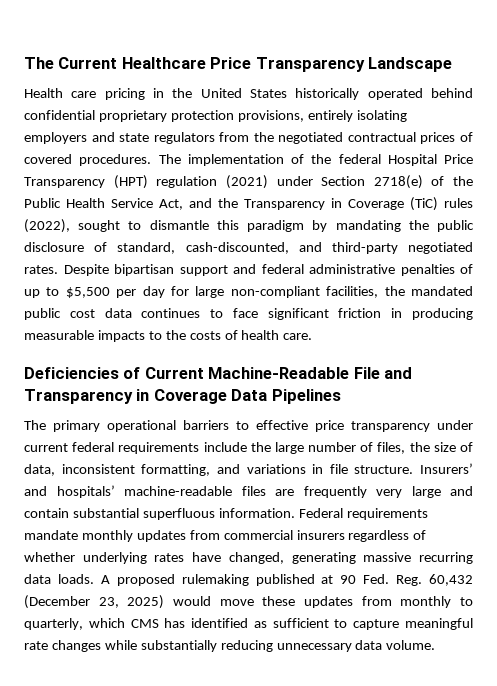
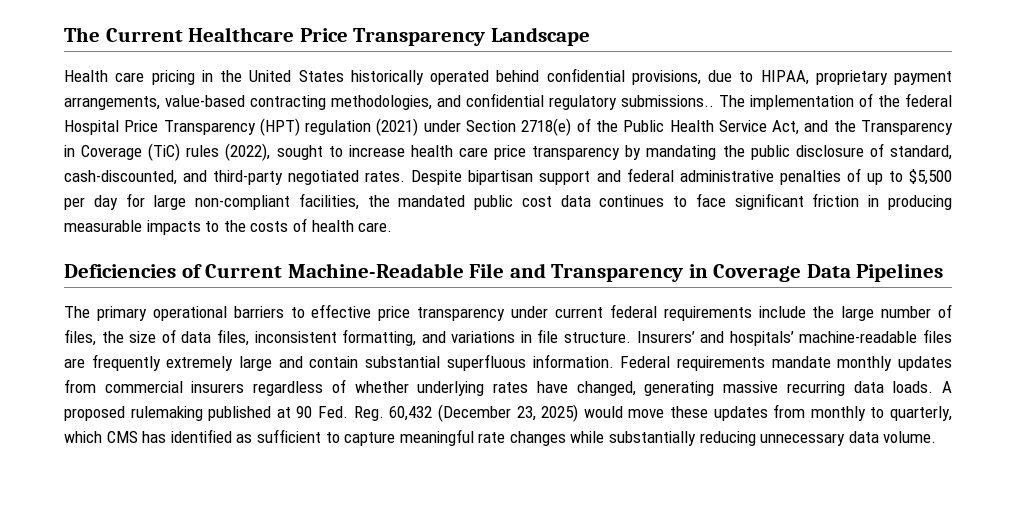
[98,110,407,122] [24,132,473,144] [24,154,152,166] proprietary protection provisions, entirely isolating employers and state regulators from the negotiated contractual prices of covered procedures. -> [631,70,952,85] [64,93,714,110] provisions, due to HIPAA, proprietary payment arrangements, value-based contracting methodologies, and confidential regulatory submissions..
[149,220,305,232] dismantle this paradigm -> [348,145,621,160] increase health care price transparency
[24,464,55,476] data, -> [181,329,249,346] data files,
[376,489,402,498] very -> [166,356,234,371] extremely

